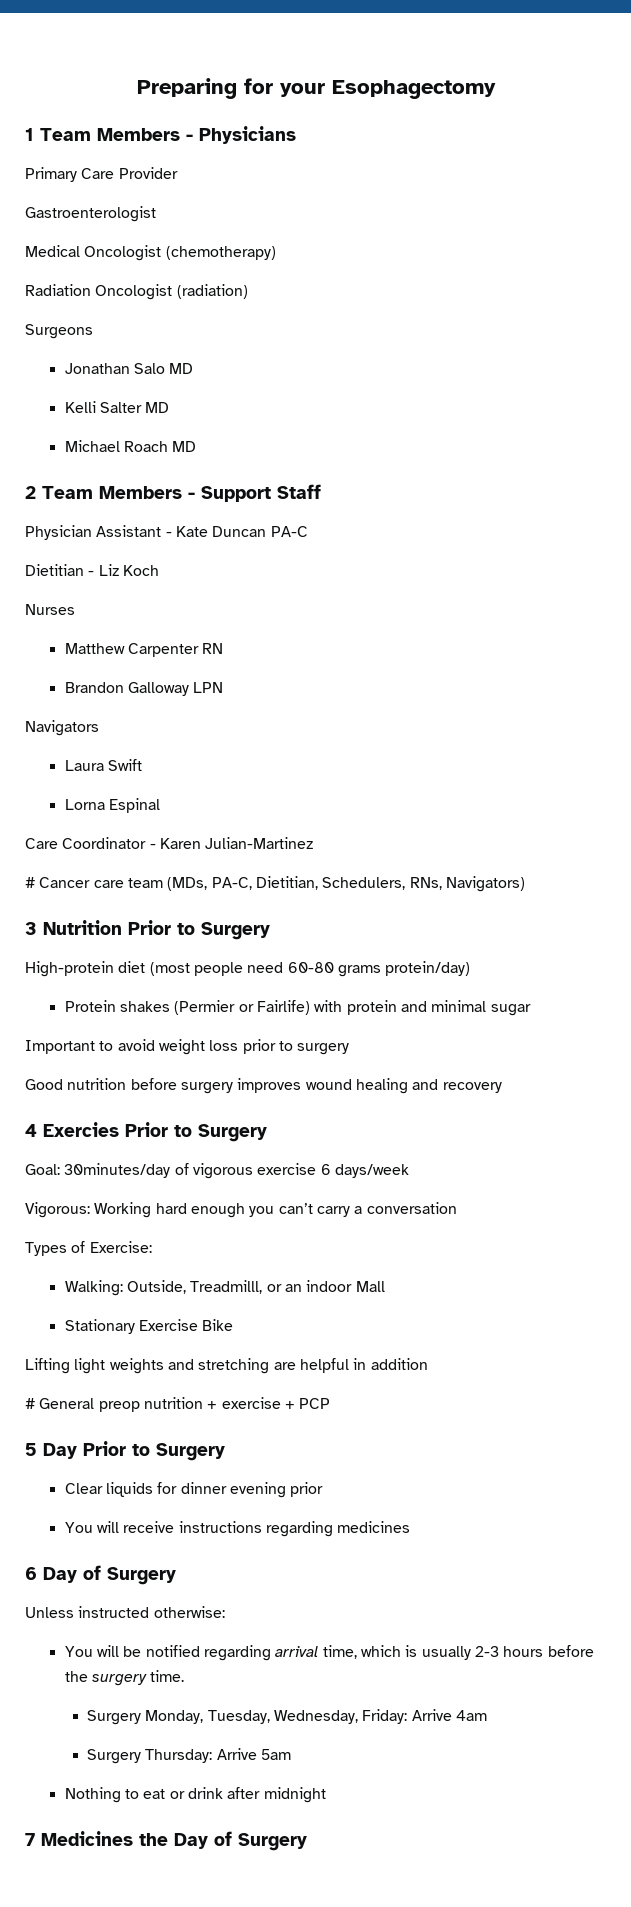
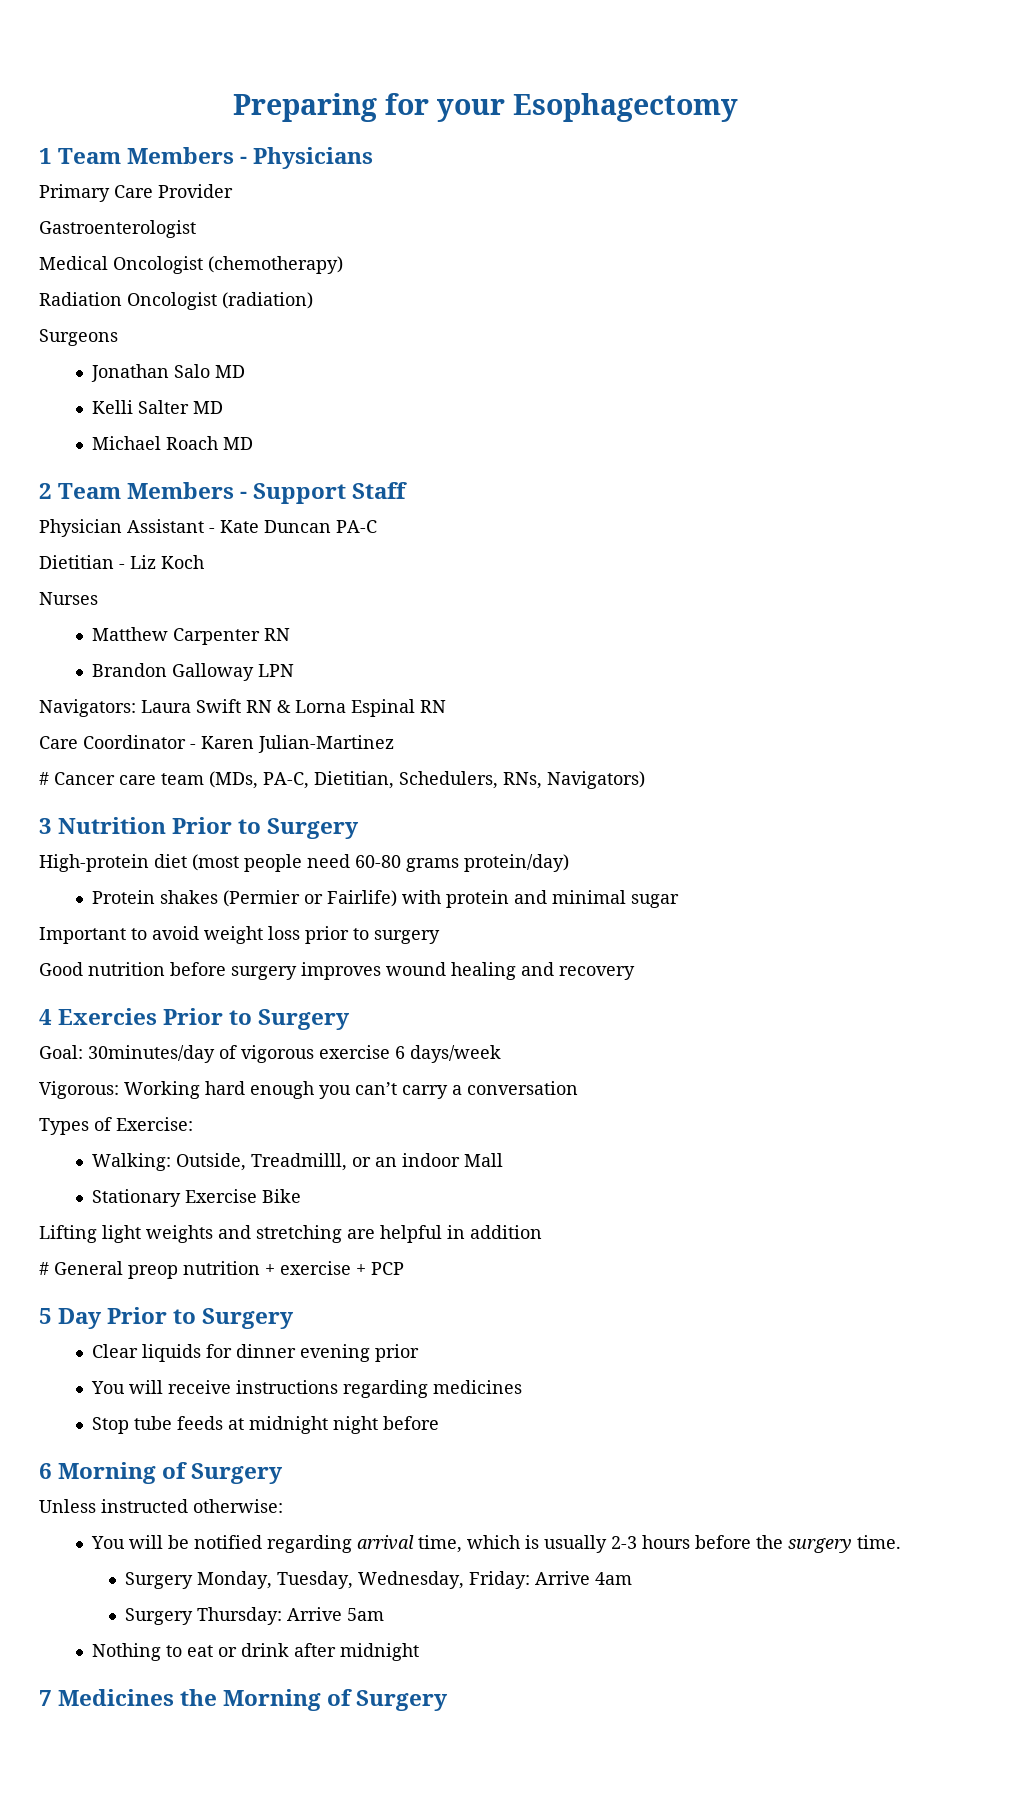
[25,720,99,736] Navigators // -> [39,699,136,717] Navigators:
(143, 765) // -> [246,700,291,713] RN &
(161, 805) none -> [420,700,446,713] RN
[25,1567,77,1583] // 6 Day -> [91,1416,439,1434] [39,1462,157,1484] // Stop tube feeds at midnight night before // 6 Morning
[174,1833,208,1849] Day -> [223,1689,322,1711] Morning

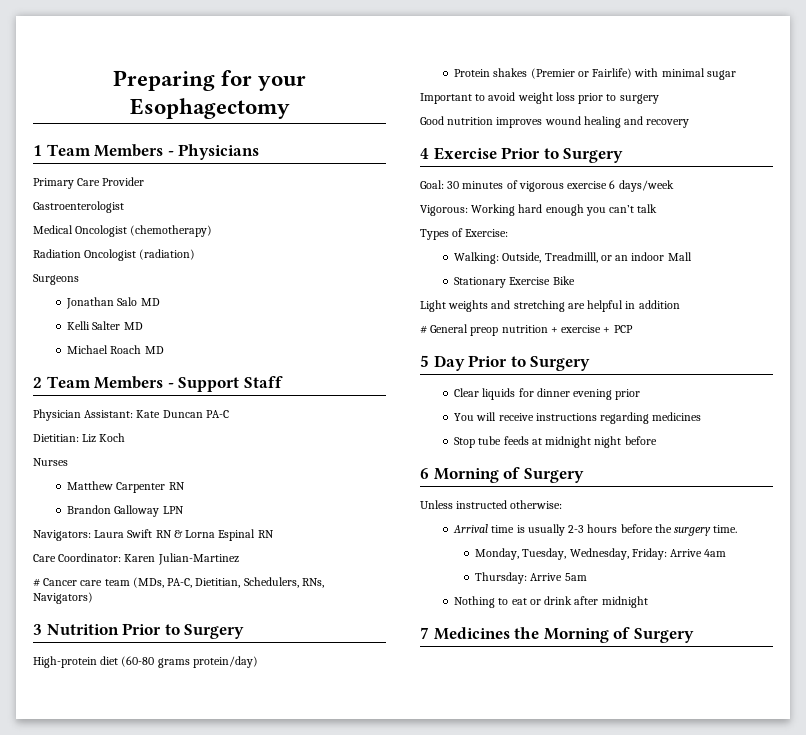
[127,519,215,533] Assistant - -> [84,410,134,418] Assistant:
[39,555,125,569] Dietitian - -> [33,434,79,442] Dietitian:
[83,735,196,749] Coordinator - -> [58,553,122,562] Coordinator:
[192,854,401,872] (most people need 60-80 -> [121,656,155,667] (60-80
[222,890,300,907] (Permier -> [530,68,575,79] (Premier
[445,890,547,908] protein and -> (659, 72) none
[170,962,297,980] before surgery -> (494, 121) none
[58,1008,158,1025] Exercies -> [433,147,497,160] Exercise
[88,1045,215,1063] 30minutes/day -> [447,181,504,189] 30 minutes
[402,1081,578,1099] carry a conversation -> [637,204,658,213] talk
[39,1225,141,1243] Lifting light -> [420,300,446,312] Light
[90,1535,520,1553] You will be notified regarding arrival time, which -> [453,524,515,533] Arrival time
[124,1572,193,1589] Surgery -> (738, 529) none
[124,1608,193,1625] Surgery -> (727, 553) none

